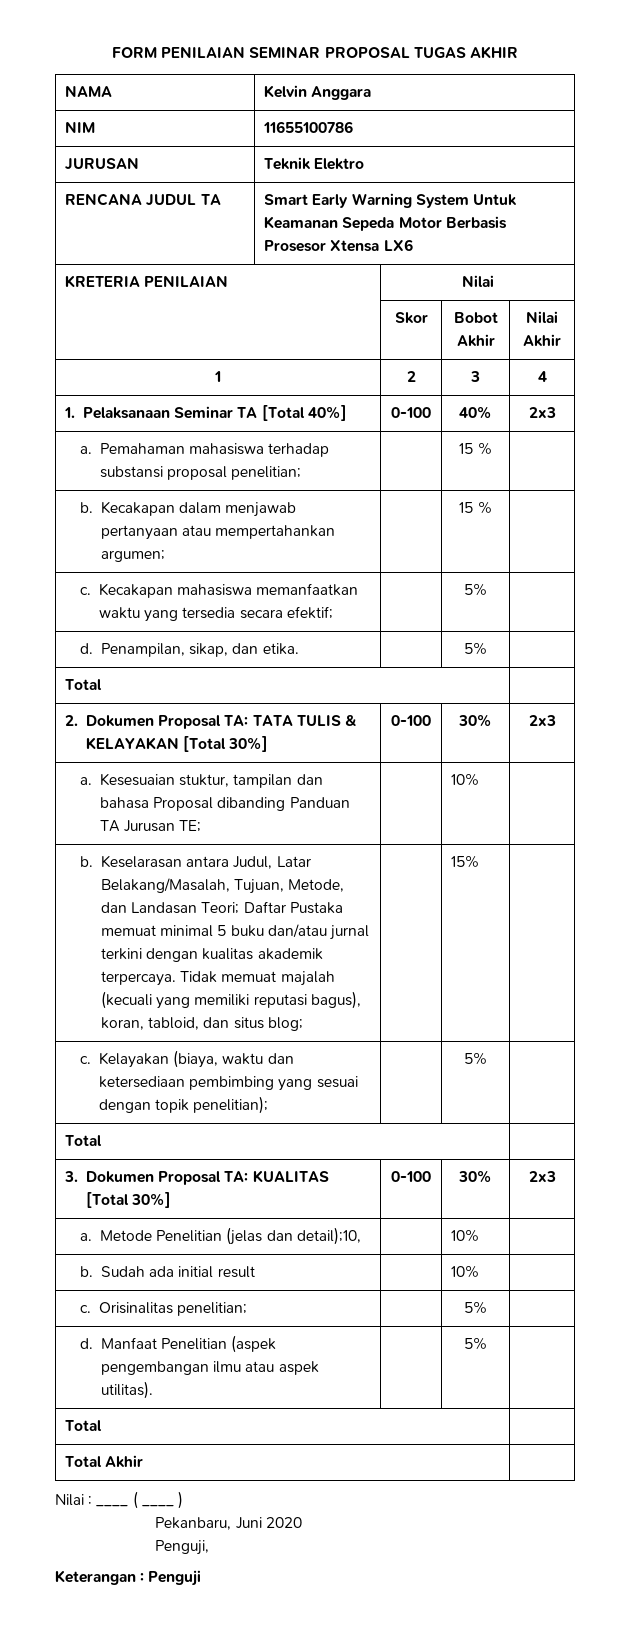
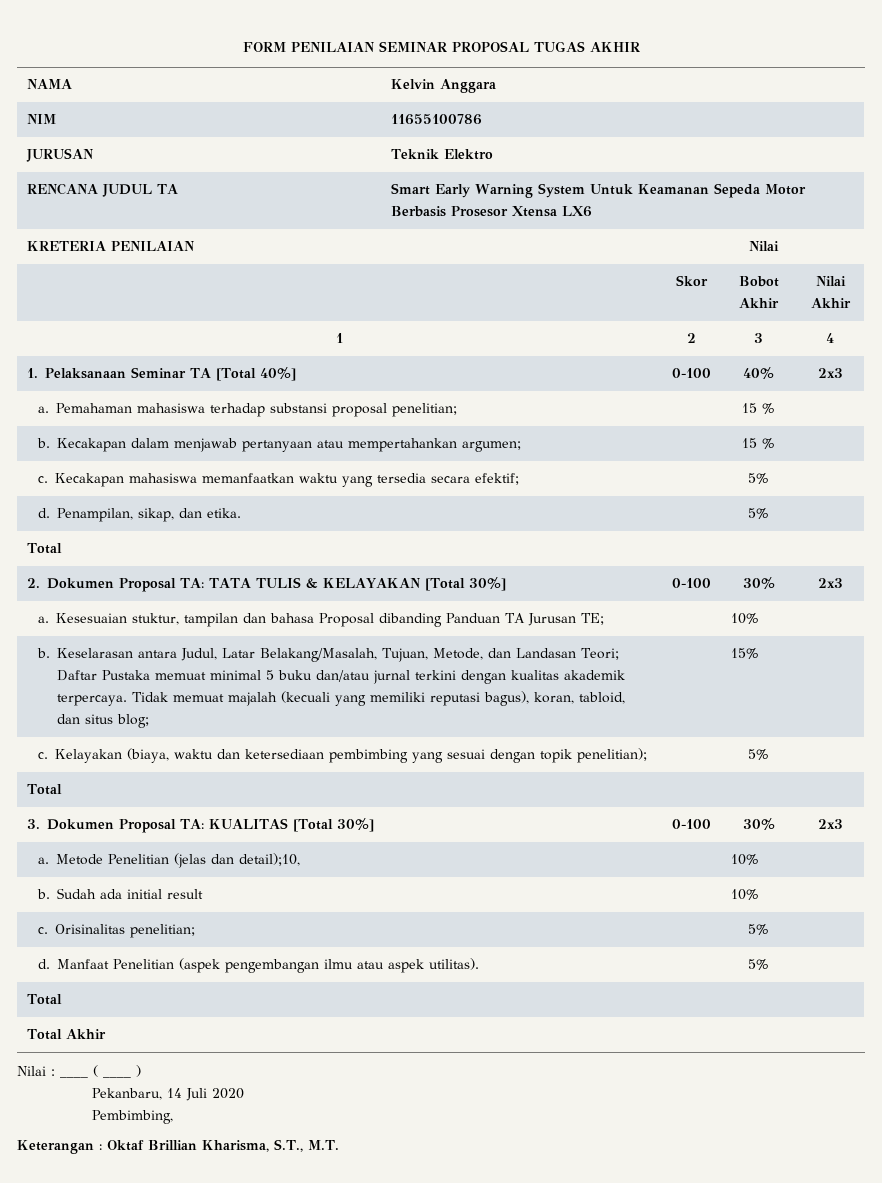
[235,1517,262,1529] Juni -> [167,1088,208,1101] 14 Juli
[155,1540,210,1555] Penguji, -> [92,1110,174,1124] Pembimbing,
[148,1570,202,1586] Penguji -> [107,1139,339,1152] Oktaf Brillian Kharisma, S.T., M.T.

